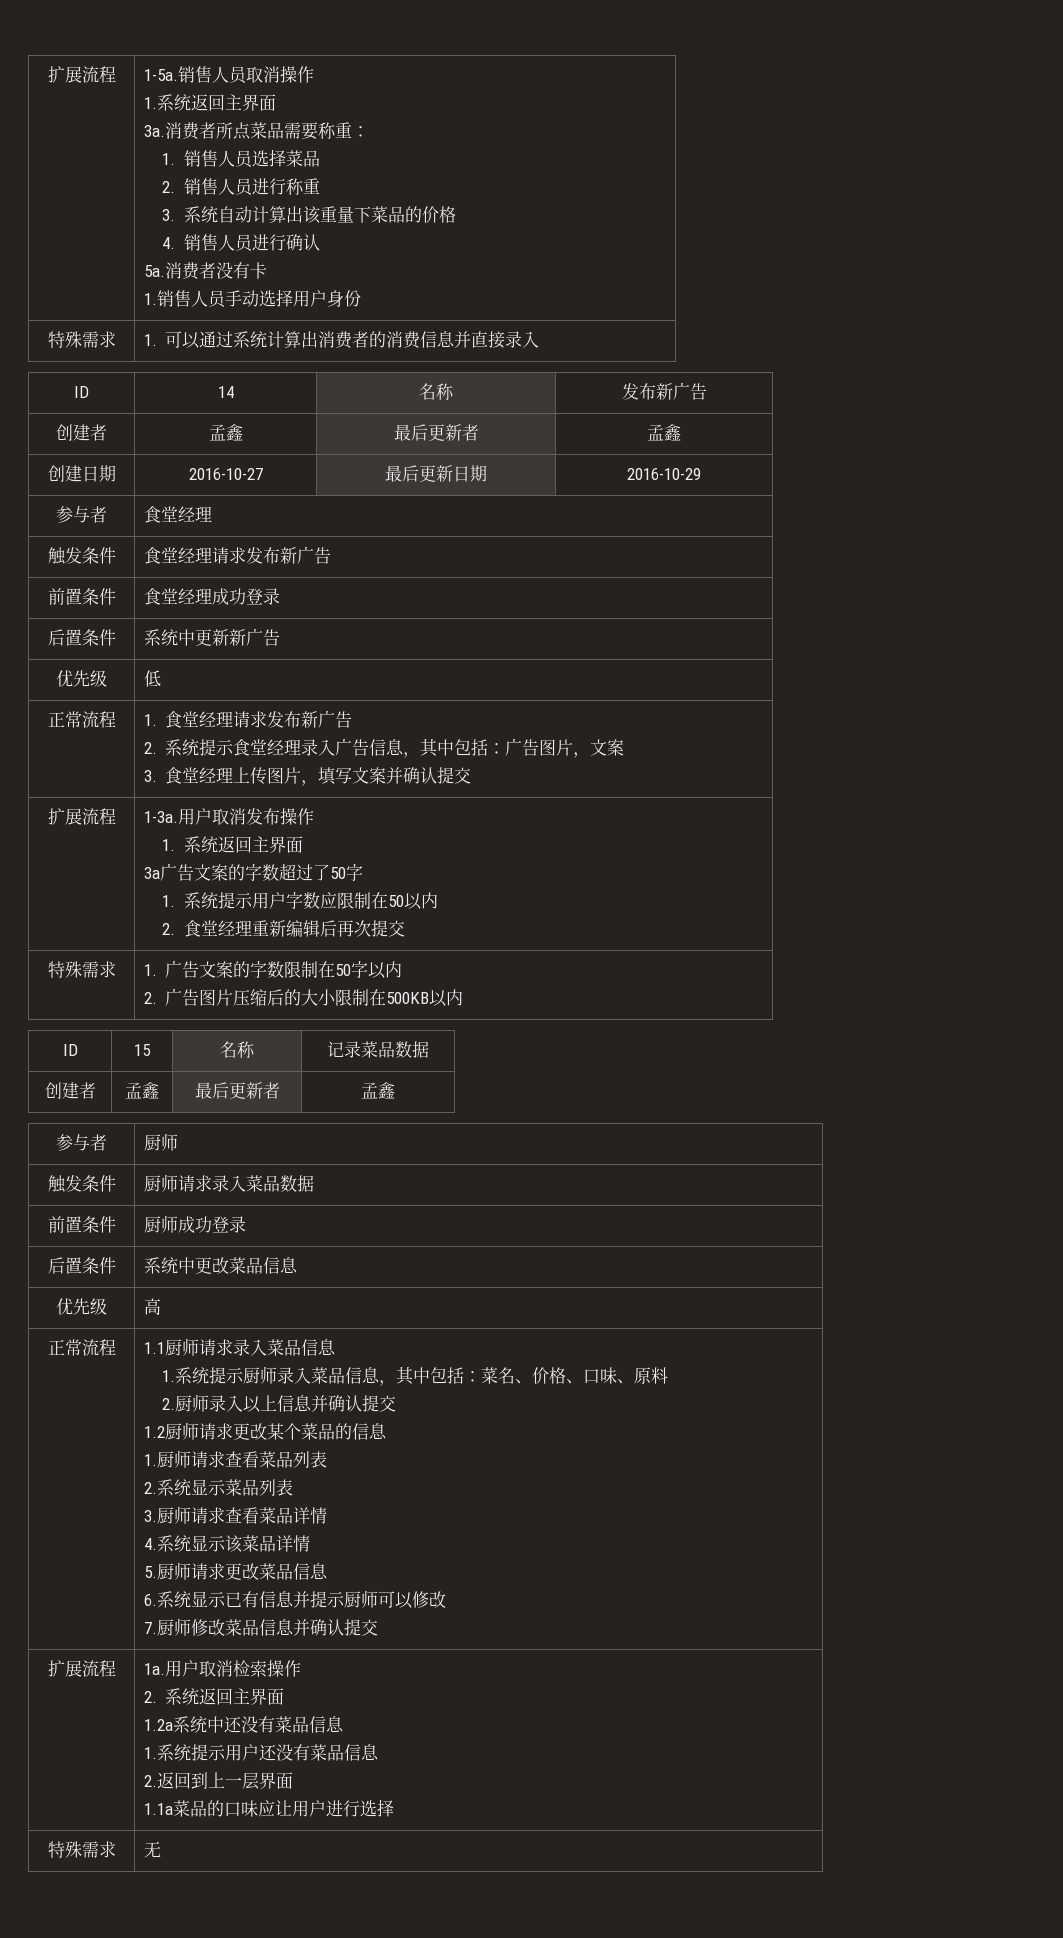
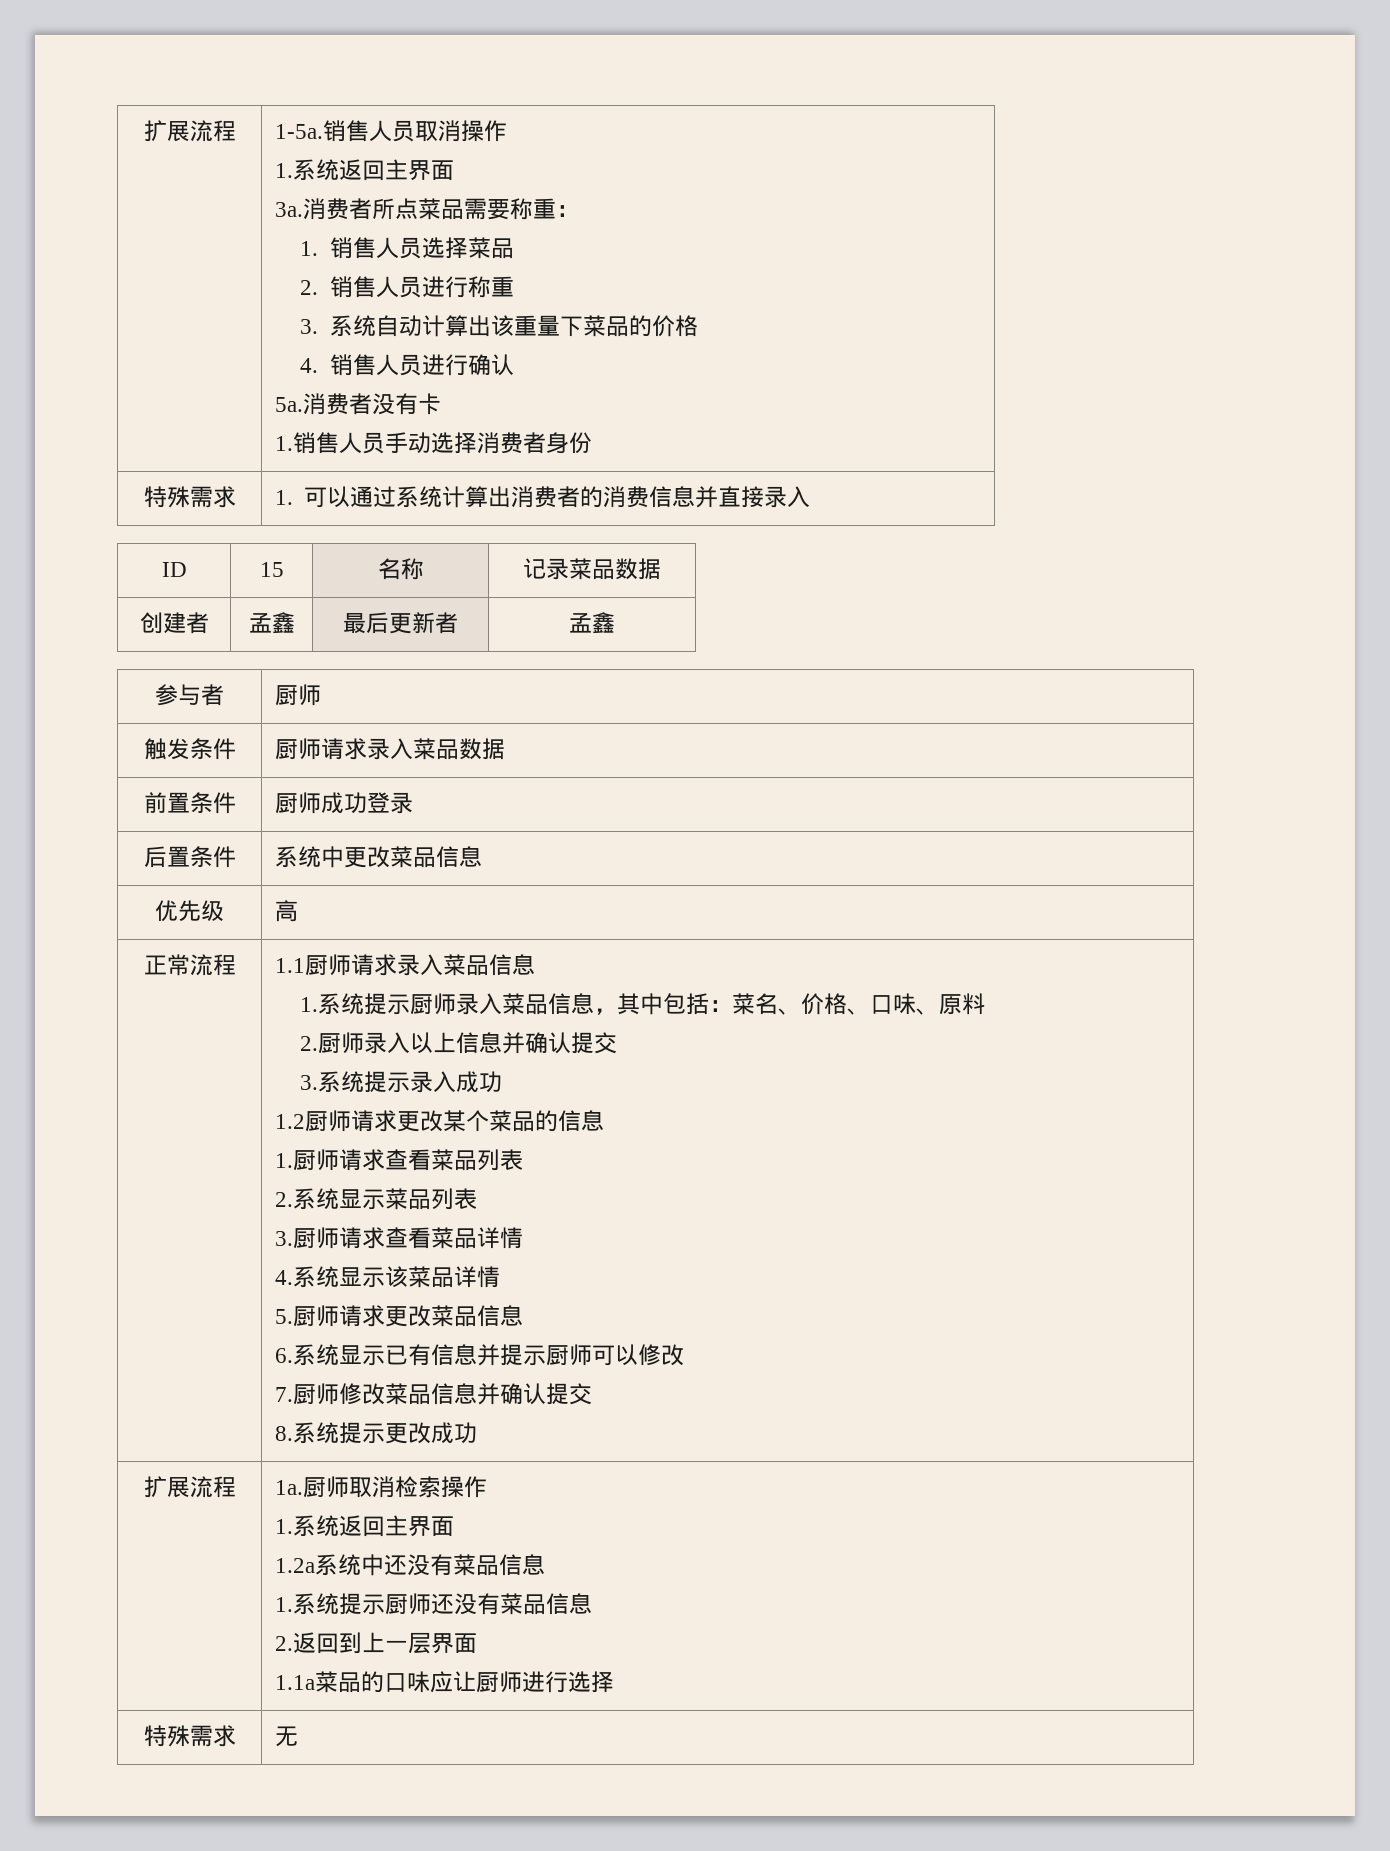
[292,290,327,307] 用户 -> [476,432,546,454] 消费者
[74,386,89,398] [217,386,234,398] [419,383,454,400] [621,382,707,400] [56,424,107,441] [208,424,243,441] [393,424,479,441] [647,424,681,441] [47,465,116,482] [188,468,263,480] [385,465,487,482] [627,468,701,480] [56,506,107,523] [143,506,212,523] [47,547,116,565] [143,546,331,564] [47,588,116,605] [143,588,280,605] [47,629,116,646] [143,628,280,646] [56,670,107,687] [143,670,161,687] [47,711,116,728] [143,710,353,728] [143,738,625,758] [143,767,472,786] [47,808,116,825] [143,808,314,825] [162,836,303,853] [143,863,363,881] [162,892,438,910] [162,920,405,937] [47,961,116,979] [143,960,403,979] [143,988,464,1007] // ID | 14 | 名称 | 发布新广告 // 创建者 | 孟鑫 | 最后更新者 | 孟鑫 // 创建日期 | 2016-10-27 | 最后更新日期 | 2016-10-29 // 参与者 | 食堂经理 // 触发条件 | 食堂经理请求发布新广告 // 前置条件 | 食堂经理成功登录 // 后置条件 | 系统中更新新广告 // 优先级 | 低 // 正常流程 | 1.食堂经理请求发布新广告 // 2.系统提示食堂经理录入广告信息，其中包括：广告图片，文案 // 3.食堂经理上传图片，填写文案并确认提交 // 扩展流程 | 1-3a.用户取消发布操作 // 1.系统返回主界面 // 3a广告文案的字数超过了50字 // 1.系统提示用户字数应限制在50以内 // 2.食堂经理重新编辑后再次提交 // 特殊需求 | 1.广告文案的字数限制在50字以内 // 2.广告图片压缩后的大小限制在500KB以内 -> (811, 497) none
(397, 1403) none -> [300,1071,503,1093] // 3.系统提示录入成功
(378, 1627) none -> [274,1422,477,1444] // 8.系统提示更改成功
[164,1660,199,1677] 用户 -> [302,1476,349,1498] 厨师
[143,1691,157,1703] 2. -> [274,1519,293,1534] 1.
[224,1744,259,1761] 用户 -> [384,1593,431,1615] 厨师
[291,1800,326,1817] 用户 -> [475,1671,522,1693] 厨师

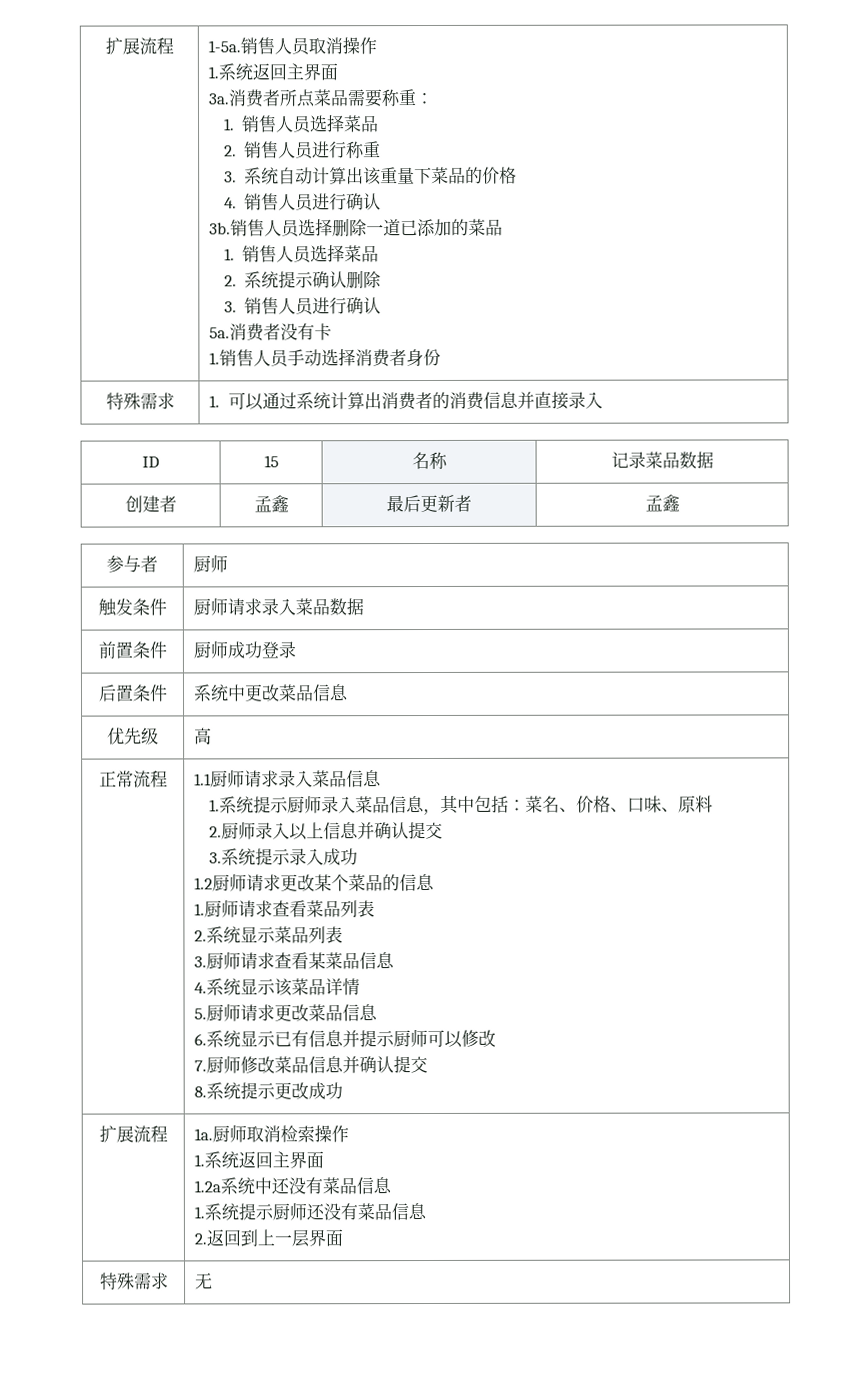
(514, 365) none -> [209,218,504,238] [223,244,380,264] [223,270,383,289] [223,297,382,316] // 3b.销售人员选择删除一道已添加的菜品 // 1.销售人员选择菜品 // 2.系统提示确认删除 // 3.销售人员进行确认
[430,1227,523,1249] 菜品详情 -> [308,952,396,970] 某菜品信息
[274,1671,614,1693] // 1.1a菜品的口味应让厨师进行选择 -> (344, 1238) none

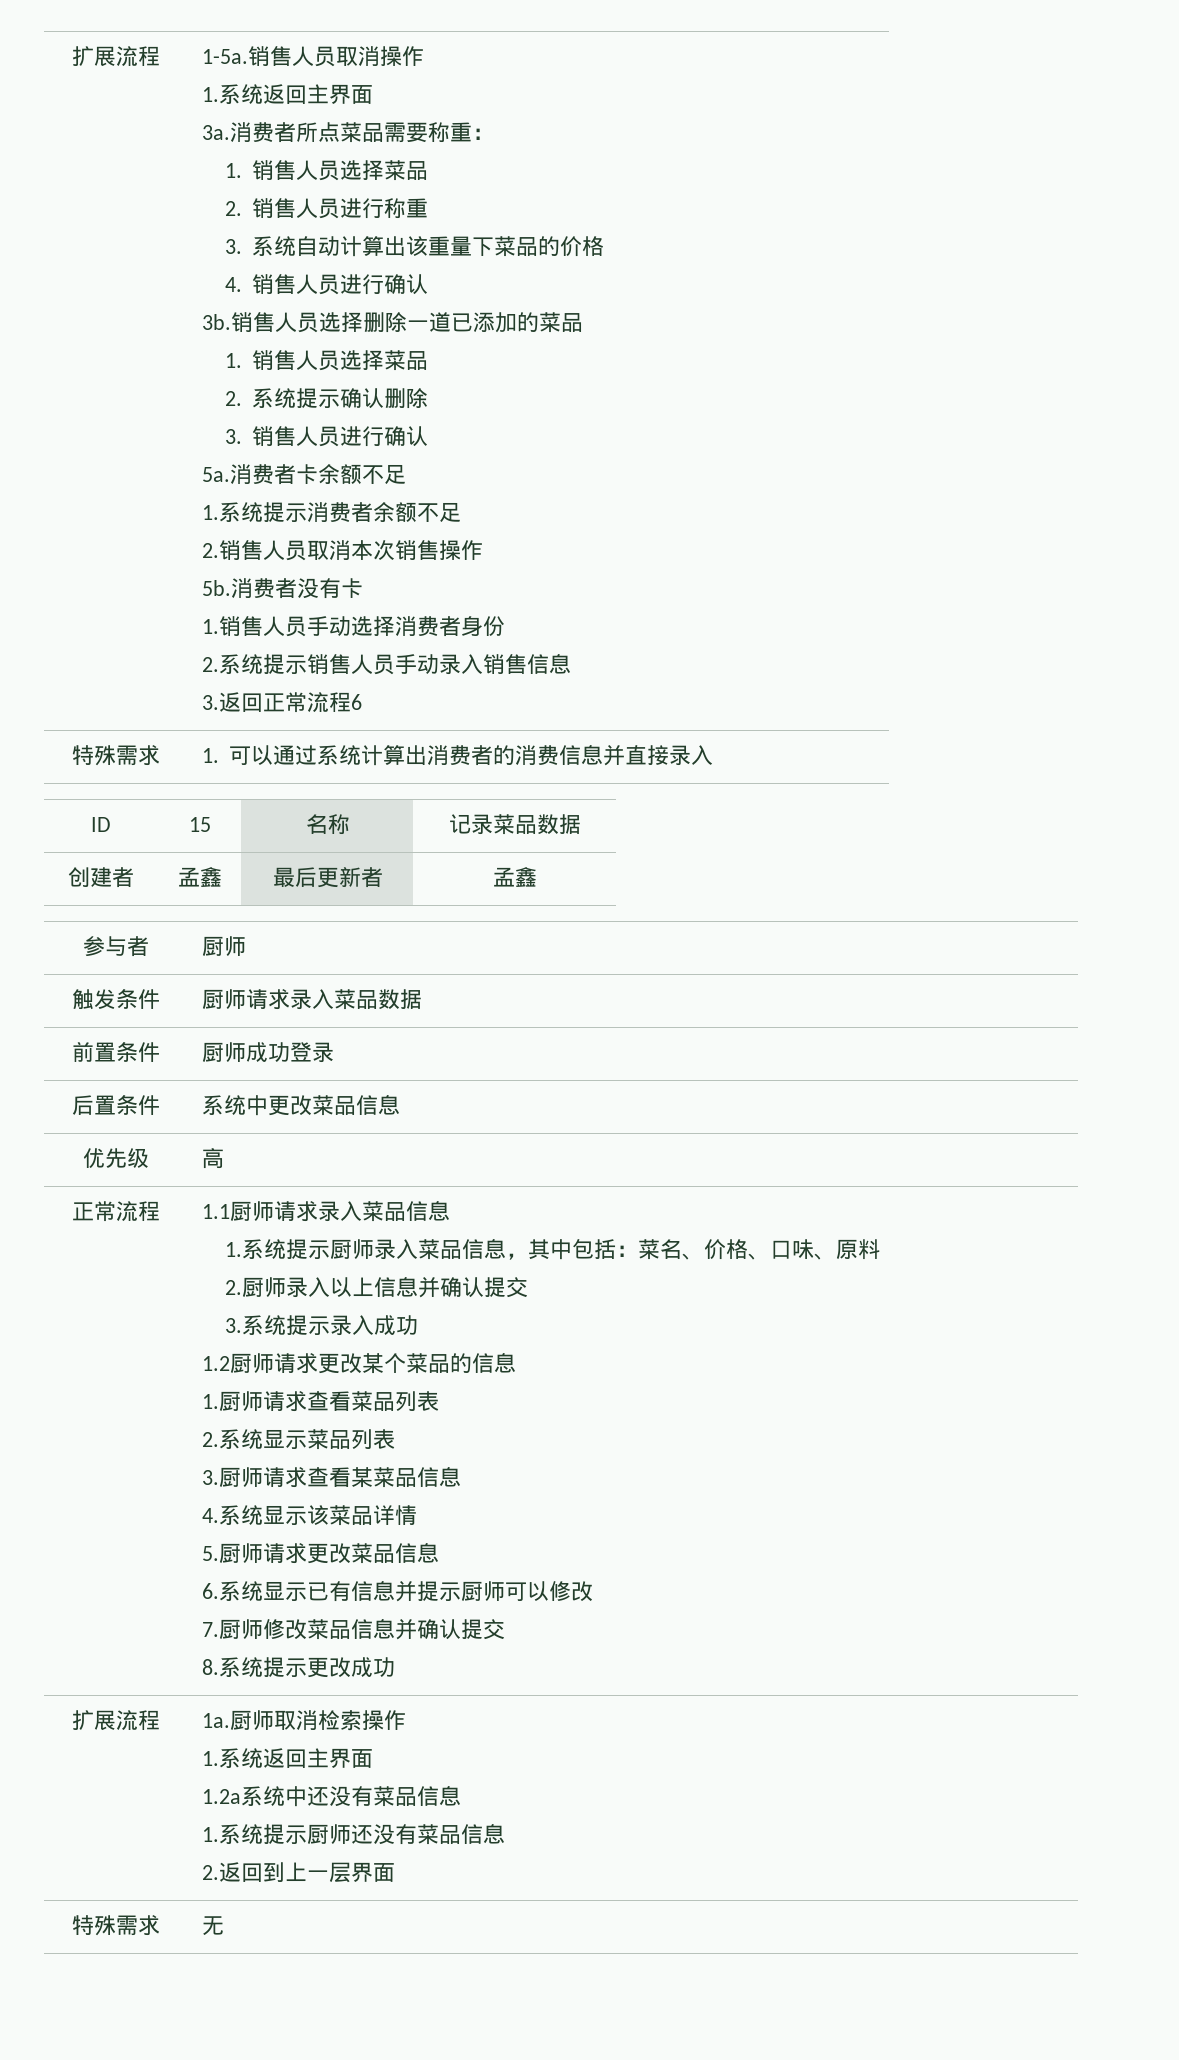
(282, 332) none -> [295,464,406,485] [201,502,461,523] [201,540,483,561] [201,578,297,599] 卡余额不足 // 1.系统提示消费者余额不足 // 2.销售人员取消本次销售操作 // 5b.消费者
(442, 357) none -> [201,653,571,675] [201,692,362,713] // 2.系统提示销售人员手动录入销售信息 // 3.返回正常流程6

